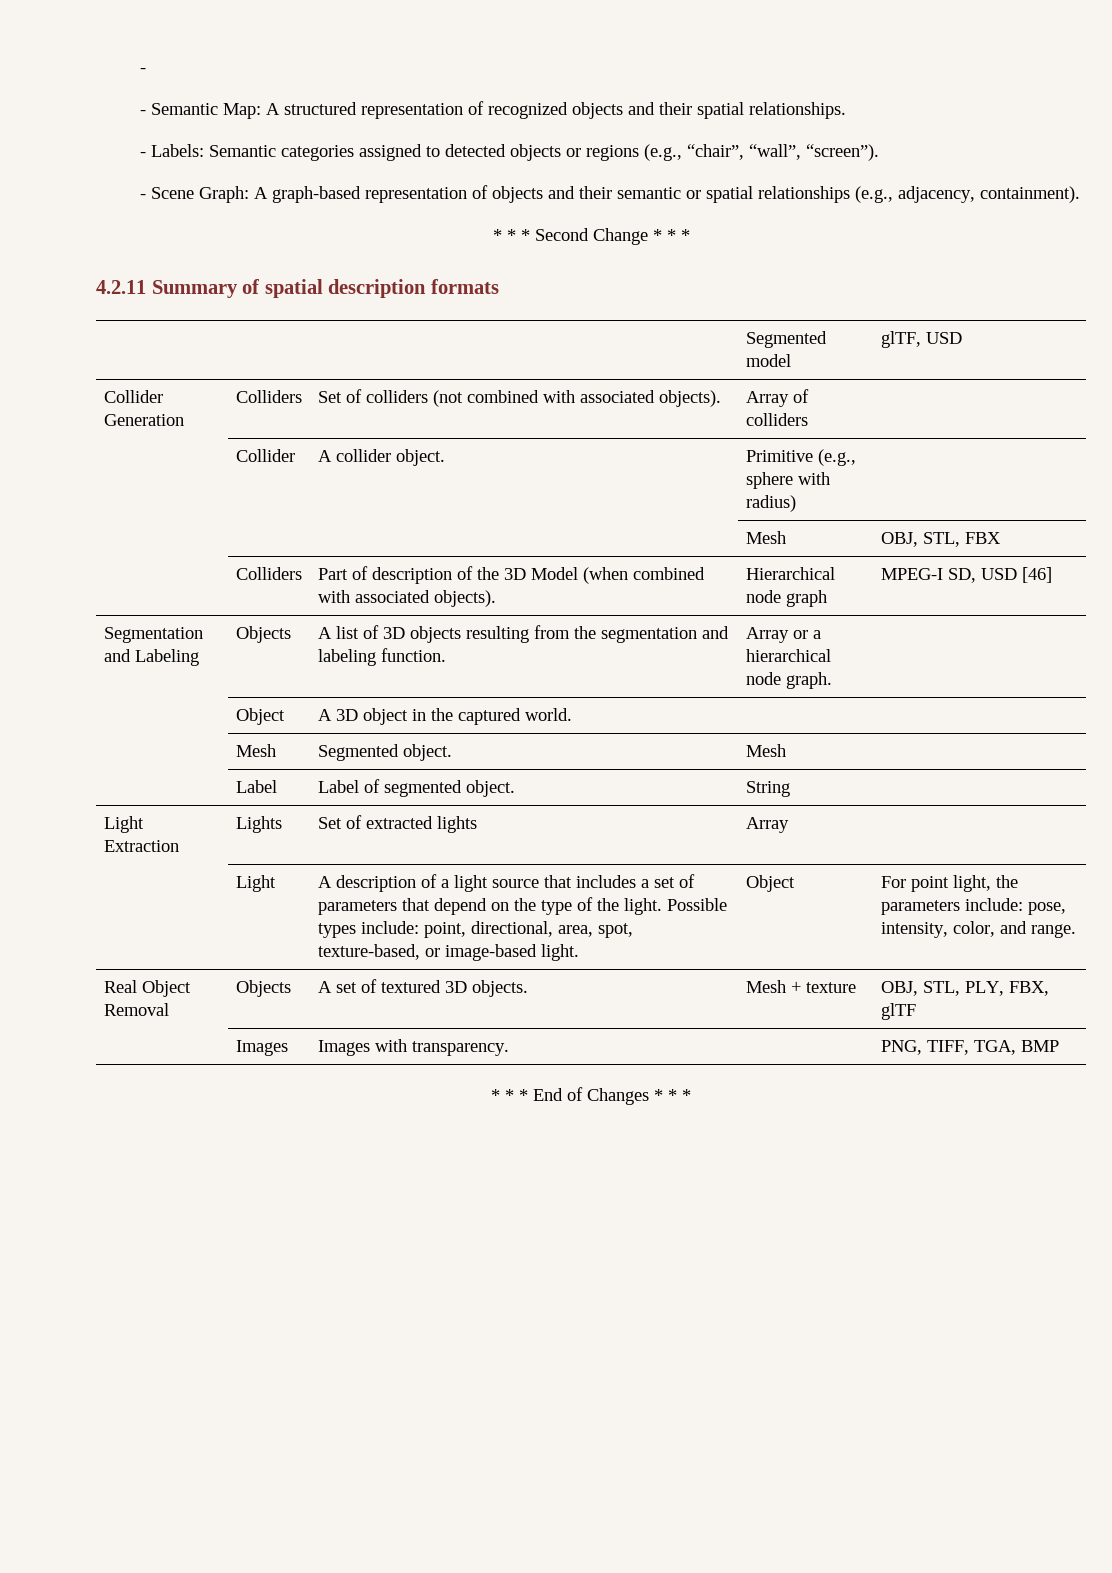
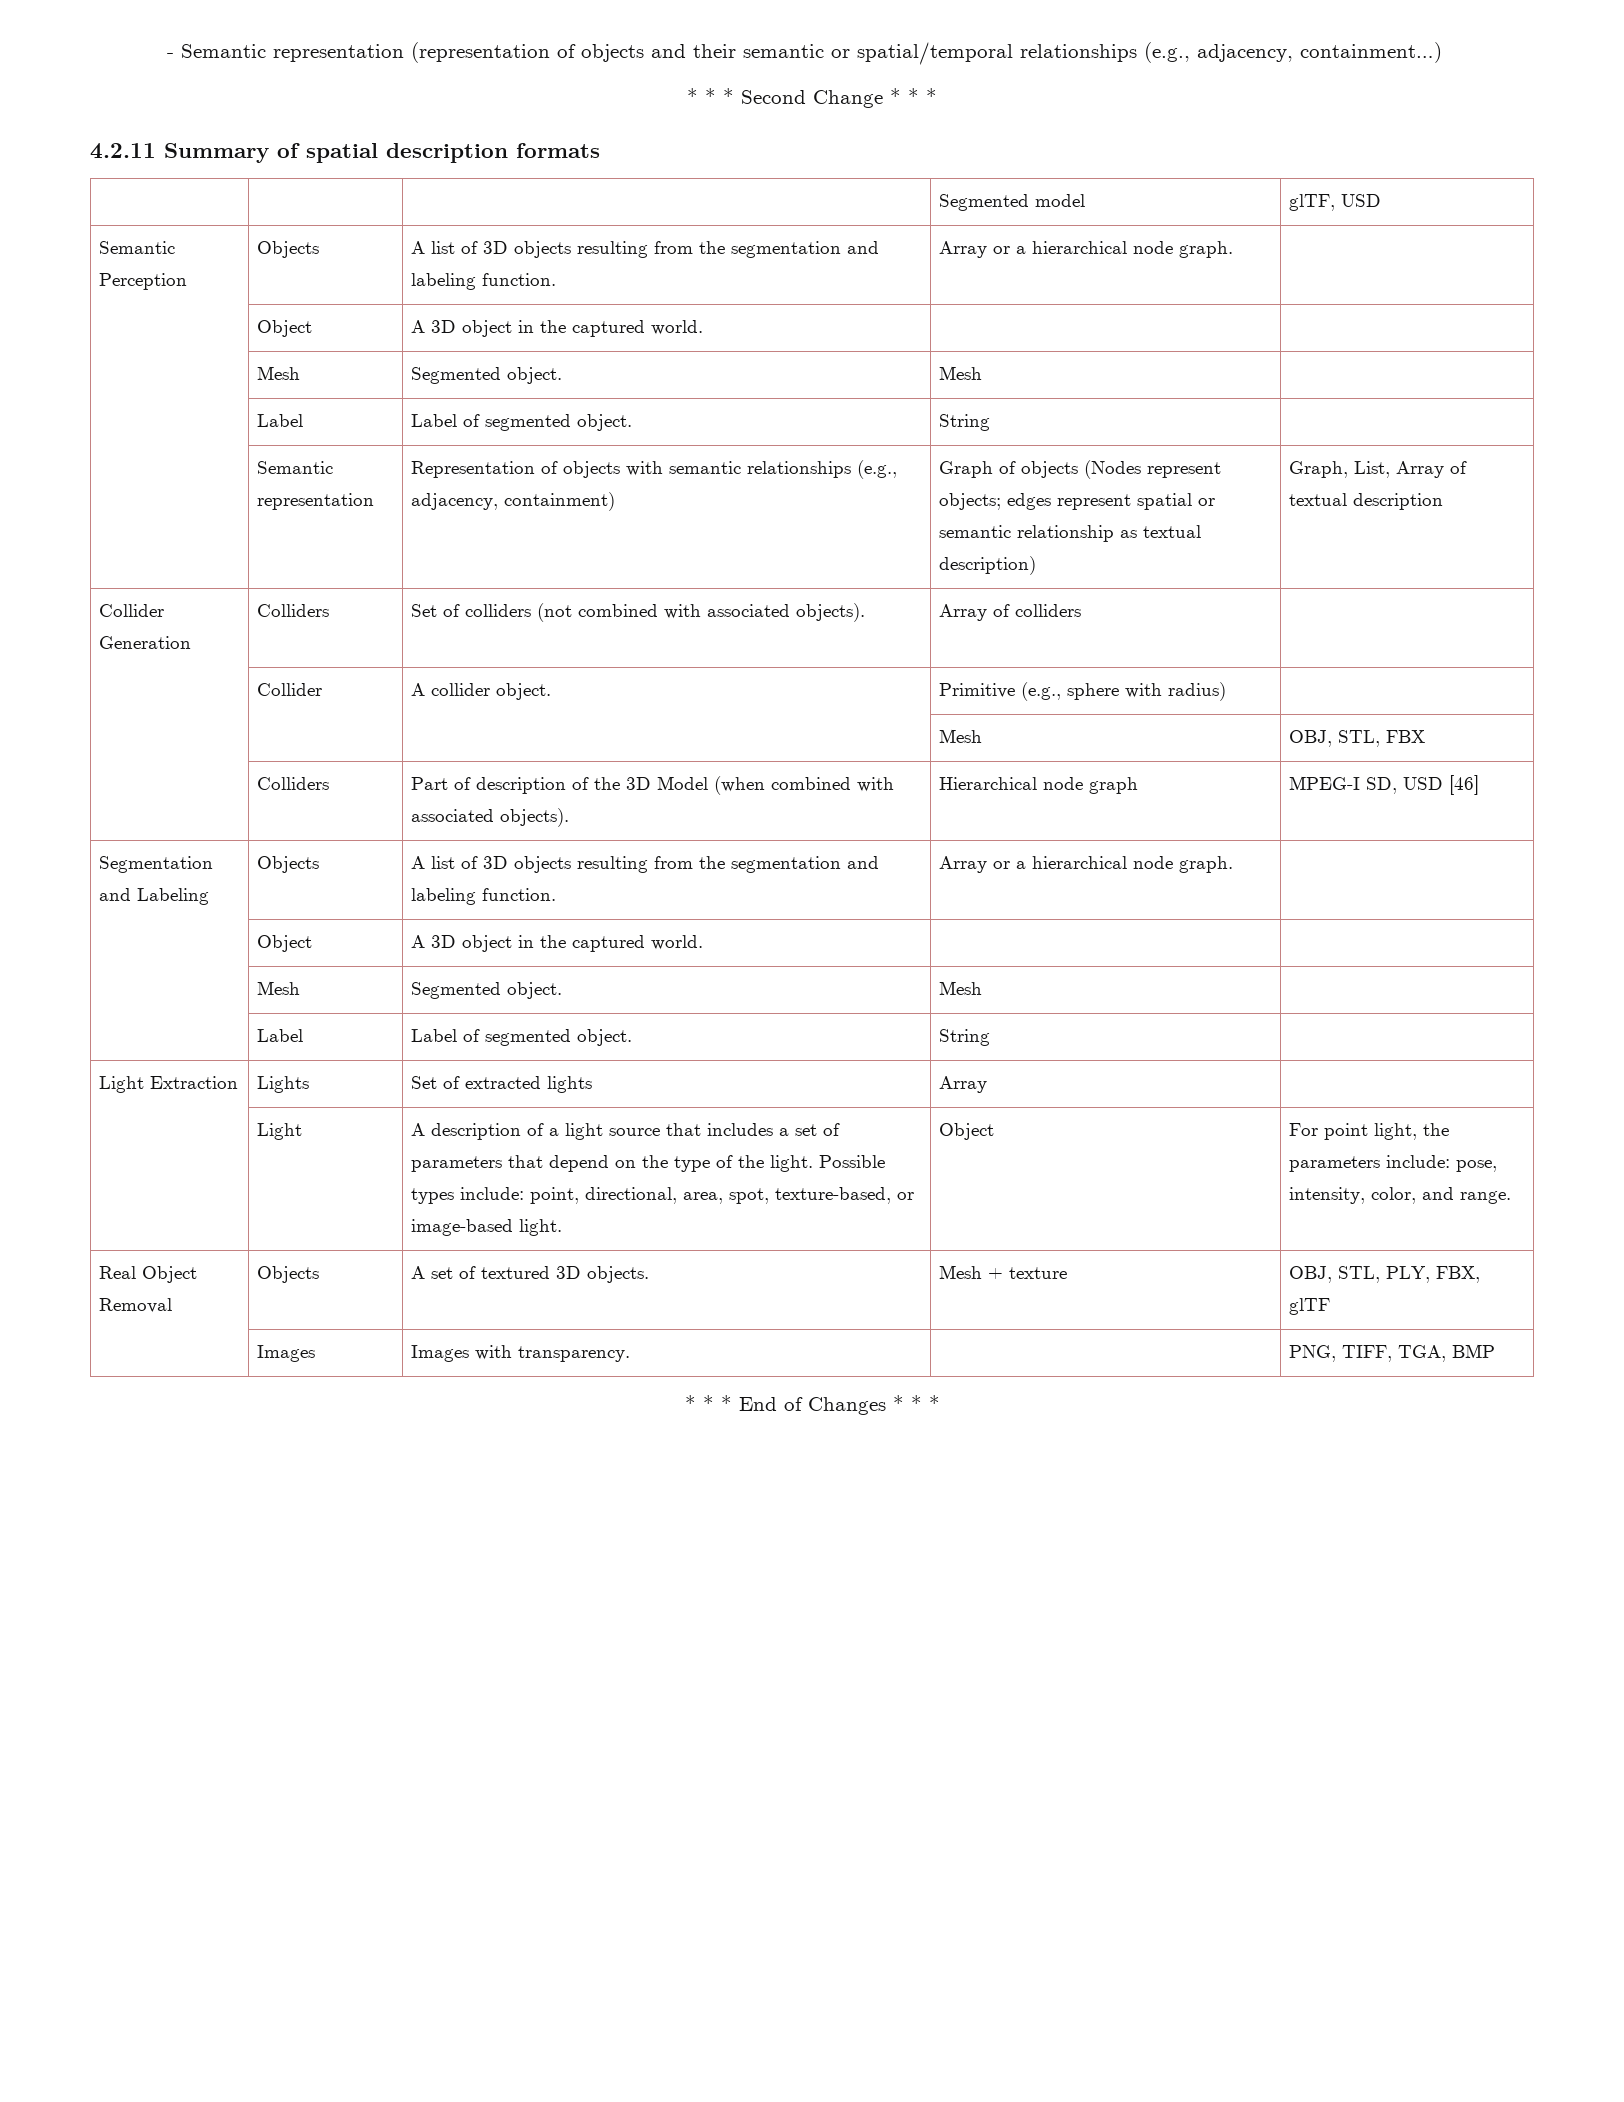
[140,68,147,73] [140,101,847,119] [140,144,880,161] [140,186,468,203] - // - Semantic Map: A structured representation of recognized objects and their spatial relationships. // - Labels: Semantic categories assigned to detected objects or regions (e.g., “chair”, “wall”, “screen”). // - Scene Graph: A graph-based representation -> [167,42,551,63] - Semantic representation (representation
[706,186,1081,203] spatial relationships (e.g., adjacency, containment). -> [857,42,1443,65] spatial/temporal relationships (e.g., adjacency, containment…)
(962, 338) none -> [99,241,176,254] [99,273,188,290] [257,241,320,258] [411,241,880,258] [411,273,557,290] [939,241,1234,258] [257,320,313,337] [411,320,704,337] [257,366,301,380] [411,367,563,384] [939,366,983,380] [257,414,304,427] [411,414,633,431] [939,414,991,431] [257,461,334,474] [257,493,375,510] [411,460,898,479] [411,492,616,511] [939,460,1222,479] [939,493,1216,510] [939,525,1202,542] [939,556,1037,575] [1289,461,1468,478] [1289,493,1444,510] // Semantic Perception | Objects | A list of 3D objects resulting from the segmentation and labeling function. | Array or a hierarchical node graph. | // | Object | A 3D object in the captured world. | | // | Mesh | Segmented object. | Mesh | // | Label | Label of segmented object. | String | // | Semantic representation | Representation of objects with semantic relationships (e.g., adjacency, containment) | Graph of objects (Nodes represent objects; edges represent spatial or semantic relationship as textual description) | Graph, List, Array of textual description

